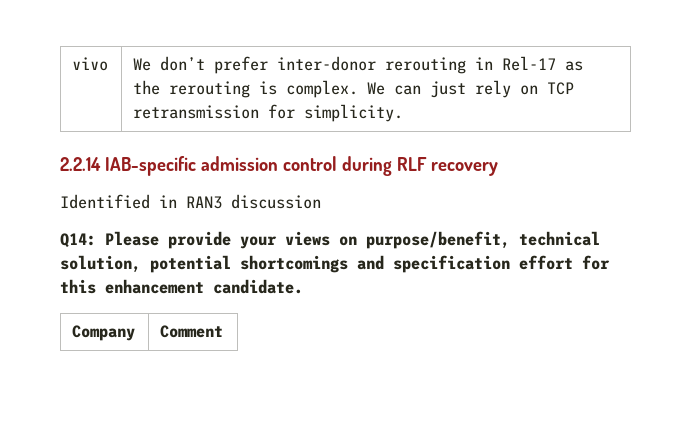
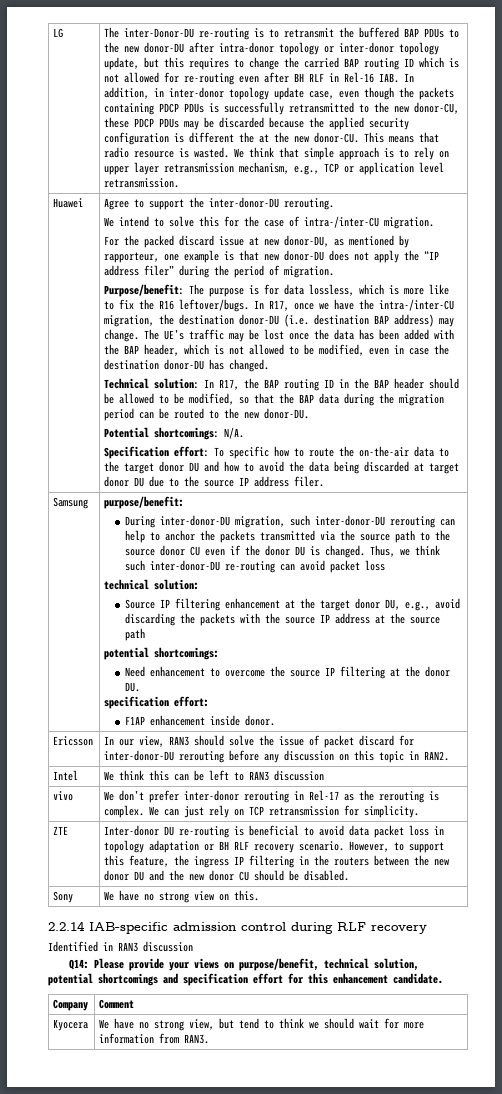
(72, 64) none -> [53,28,64,38] [104,27,460,40] [104,42,440,55] [104,57,460,70] [104,72,415,85] [104,87,455,100] [104,102,460,115] [104,117,410,130] [104,132,440,145] [104,147,450,160] [104,162,445,175] [104,178,180,188] [53,198,84,208] [104,197,335,210] [104,216,435,229] [104,235,410,248] [104,250,440,263] [104,265,335,278] [104,284,450,297] [104,299,455,312] [104,314,455,327] [104,329,455,342] [104,344,450,356] [104,359,270,372] [104,378,460,391] [104,393,445,406] [104,408,310,421] [104,427,245,440] [104,446,450,459] [104,461,460,474] [104,476,325,487] [53,497,89,509] [104,496,185,509] [124,515,455,528] [124,530,450,543] [124,545,440,558] [124,560,385,573] [104,579,200,590] [124,598,460,611] [124,613,440,626] [124,628,145,641] [104,647,220,660] [124,666,450,679] [124,682,140,692] [104,696,210,709] [124,715,275,726] [53,736,94,746] [104,735,415,748] [104,750,450,763] [53,770,79,781] [104,770,325,781] LG | The inter-Donor-DU re-routing is to retransmit the buffered BAP PDUs to the new donor-DU after intra-donor topology or inter-donor topology update, but this requires to change the carried BAP routing ID which is not allowed for re-routing even after BH RLF in Rel-16 IAB. In addition, in inter-donor topology update case, even though the packets containing PDCP PDUs is successfully retransmitted to the new donor-CU, these PDCP PDUs may be discarded because the applied security configuration is different the at the new donor-CU. This means that radio resource is wasted. We think that simple approach is to rely on upper layer retransmission mechanism, e.g., TCP or application level retransmission. // Huawei | Agree to support the inter-donor-DU rerouting. // We intend to solve this for the case of intra-/inter-CU migration. // For the packed discard issue at new donor-DU, as mentioned by rapporteur, one example is that new donor-DU does not apply the “IP address filer” during the period of migration. // Purpose/benefit: The purpose is for data lossless, which is more like to fix the R16 leftover/bugs. In R17, once we have the intra-/inter-CU migration, the destination donor-DU (i.e. destination BAP address) may change. The UE’s traffic may be lost once the data has been added with the BAP header, which is not allowed to be modified, even in case the destination donor-DU has changed. // Technical solution: In R17, the BAP routing ID in the BAP header should be allowed to be modified, so that the BAP data during the migration period can be routed to the new donor-DU. // Potential shortcomings: N/A. // Specification effort: To specific how to route the on-the-air data to the target donor DU and how to avoid the data being discarded at target donor DU due to the source IP address filer. // Samsung | purpose/benefit: // During inter-donor-DU migration, such inter-donor-DU rerouting can help to anchor the packets transmitted via the source path to the source donor CU even if the donor DU is changed. Thus, we think such inter-donor-DU re-routing can avoid packet loss // technical solution: // Source IP filtering enhancement at the target donor DU, e.g., avoid discarding the packets with the source IP address at the source path // potential shortcomings: // Need enhancement to overcome the source IP filtering at the donor DU. // specification effort: // F1AP enhancement inside donor. // Ericsson | In our view, RAN3 should solve the issue of packet discard for inter-donor-DU rerouting before any discussion on this topic in RAN2. // Intel | We think this can be left to RAN3 discussion //
(404, 113) none -> [53,826,69,835] [104,825,445,838] [104,840,445,853] [104,855,450,868] [104,870,350,881] [53,891,74,903] [104,890,260,903] // ZTE | Inter-donor DU re-routing is beneficial to avoid data packet loss in topology adaptation or BH RLF recovery scenario. However, to support this feature, the ingress IP filtering in the routers between the new donor DU and the new donor CU should be disabled. // Sony | We have no strong view on this.
(224, 331) none -> [53,1019,89,1031] [99,1018,425,1031] [99,1033,210,1044] // Kyocera | We have no strong view, but tend to think we should wait for more information from RAN3.

